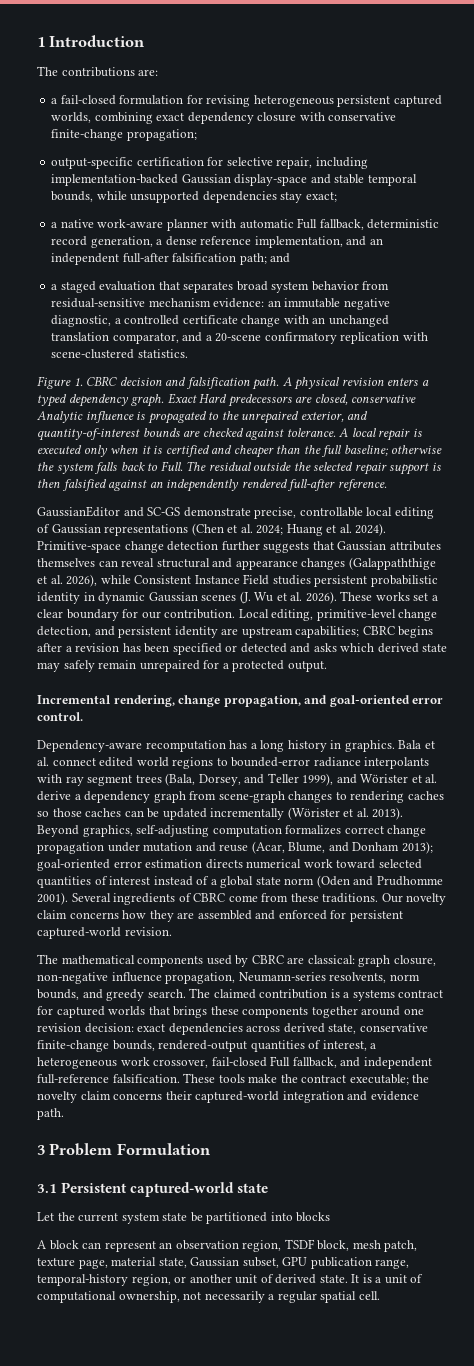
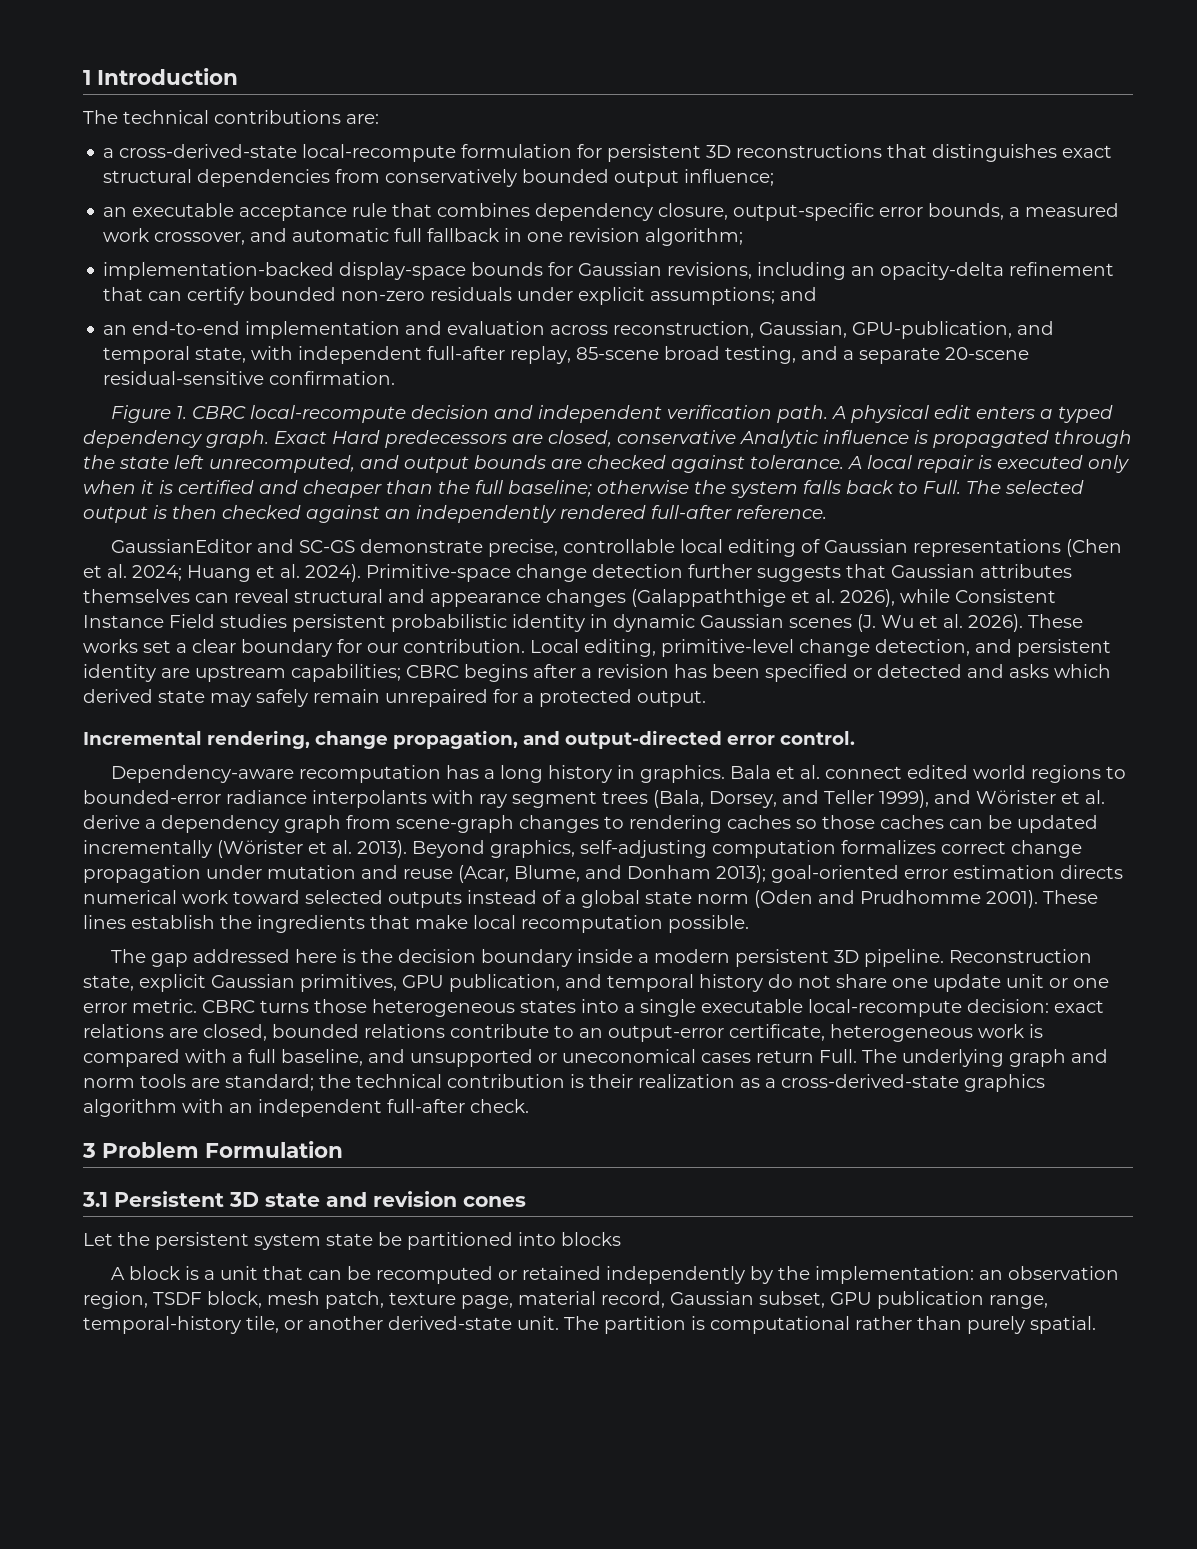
(58, 71) none -> [123,110,209,124] technical
[60,95,442,107] [51,112,397,124] [51,129,197,141] [51,157,368,169] [51,174,417,186] [51,191,337,203] [51,218,440,231] [51,236,383,248] [51,253,291,265] [51,281,390,293] [51,298,390,310] [51,315,389,327] [51,332,428,344] [51,349,188,359] fail-closed formulation for revising heterogeneous persistent captured worlds, combining exact dependency closure with conservative finite-change propagation; // output-specific certification for selective repair, including implementation-backed Gaussian display-space and stable temporal bounds, while unsupported dependencies stay exact; // a native work-aware planner with automatic Full fallback, deterministic record generation, a dense reference implementation, and an independent full-after falsification path; and // a staged evaluation that separates broad system behavior from residual-sensitive mechanism evidence: an immutable negative diagnostic, a controlled certificate change with an unchanged translation comparator, and a 20-scene confirmatory replication with scene-clustered statistics. -> [119,144,1113,162] [103,169,775,187] [103,203,1120,221] [103,228,744,246] [103,262,1115,280] [103,287,818,305] [103,321,1055,339] [103,346,1030,364] [103,371,396,385] cross-derived-state local-recompute formulation for persistent 3D reconstructions that distinguishes exact structural dependencies from conservatively bounded output influence; // an executable acceptance rule that combines dependency closure, output-specific error bounds, a measured work crossover, and automatic full fallback in one revision algorithm; // implementation-backed display-space bounds for Gaussian revisions, including an opacity-delta refinement that can certify bounded non-zero residuals under explicit assumptions; and // an end-to-end implementation and evaluation across reconstruction, Gaussian, GPU-publication, and temporal state, with independent full-after replay, 85-scene broad testing, and a separate 20-scene residual-sensitive confirmation.
(118, 381) none -> [249,405,406,423] local-recompute
[185,377,250,389] falsification -> [537,405,772,423] independent verification
[341,377,384,386] revision -> [933,405,971,419] edit
[208,411,369,424] [37,428,140,441] to the unrepaired exterior, and quantity-of-interest -> [1054,430,1132,448] [83,455,469,473] through the state left unrecomputed, and output
[208,462,430,475] residual outside the selected repair support -> [1005,480,1084,494] [83,506,148,523] selected output
[61,479,107,491] falsified -> [222,505,301,519] checked
[329,695,410,707] goal-oriented -> [565,730,722,749] output-directed
[37,876,151,888] quantities of interest -> [388,891,462,908] outputs
[71,893,447,905] [37,910,403,922] [37,927,172,939] [37,954,436,967] [37,972,420,984] [37,988,444,1001] [37,1006,424,1018] [37,1023,428,1035] [37,1040,377,1052] [37,1056,432,1069] [37,1073,430,1085] [37,1091,419,1103] [37,1108,64,1120] Several ingredients of CBRC come from these traditions. Our novelty claim concerns how they are assembled and enforced for persistent captured-world revision. // The mathematical components used by CBRC are classical: graph closure, non-negative influence propagation, Neumann-series resolvents, norm bounds, and greedy search. The claimed contribution is a systems contract for captured worlds that brings these components together around one revision decision: exact dependencies across derived state, conservative finite-change bounds, rendered-output quantities of interest, a heterogeneous work crossover, fail-closed Full fallback, and independent full-reference falsification. These tools make the contract executable; the novelty claim concerns their captured-world integration and evidence path. -> [1043,890,1098,904] [83,915,749,933] [110,949,1092,967] [83,974,1109,992] [83,999,1104,1017] [83,1024,1043,1042] [83,1049,1108,1067] [83,1074,1045,1092] [83,1099,529,1117] These lines establish the ingredients that make local recomputation possible. // The gap addressed here is the decision boundary inside a modern persistent 3D pipeline. Reconstruction state, explicit Gaussian primitives, GPU publication, and temporal history do not share one update unit or one error metric. CBRC turns those heterogeneous states into a single executable local-recompute decision: exact relations are closed, bounded relations contribute to an output-error certificate, heterogeneous work is compared with a full baseline, and unsupported or uneconomical cases return Full. The underlying graph and norm tools are standard; the technical contribution is their realization as a cross-derived-state graphics algorithm with an independent full-after check.
[130,1182,269,1197] captured-world state -> [229,1191,526,1207] 3D state and revision cones
[78,1213,119,1222] current -> [155,1232,249,1250] persistent
[82,1241,156,1252] can represent -> [184,1266,974,1284] is a unit that can be recomputed or retained independently by the implementation:
[158,1258,187,1268] state, -> [601,1291,665,1308] record,
[131,1274,171,1286] region, -> [246,1316,279,1333] tile,
[235,1274,424,1284] [37,1291,380,1303] unit of derived state. It is a unit of computational ownership, not necessarily a regular spatial cell. -> [388,1316,1096,1334] derived-state unit. The partition is computational rather than purely spatial.

